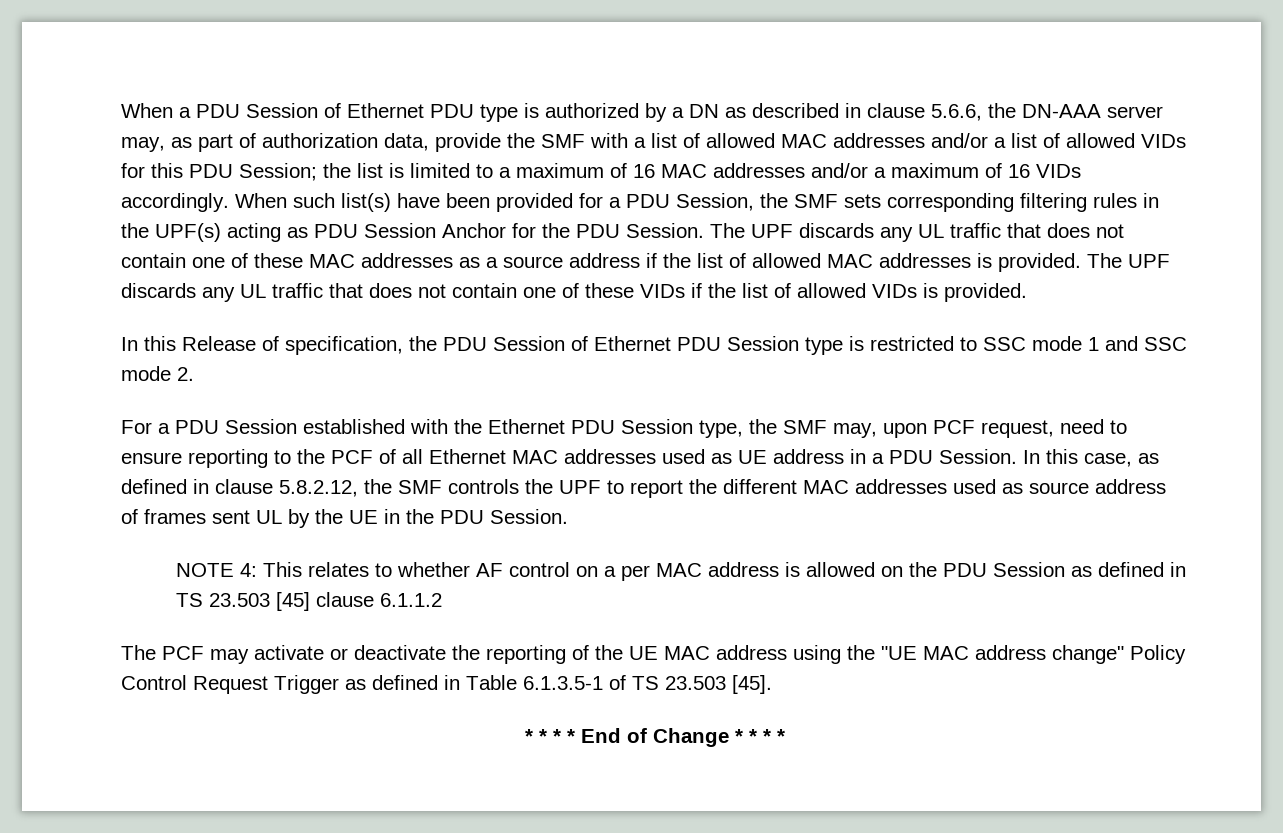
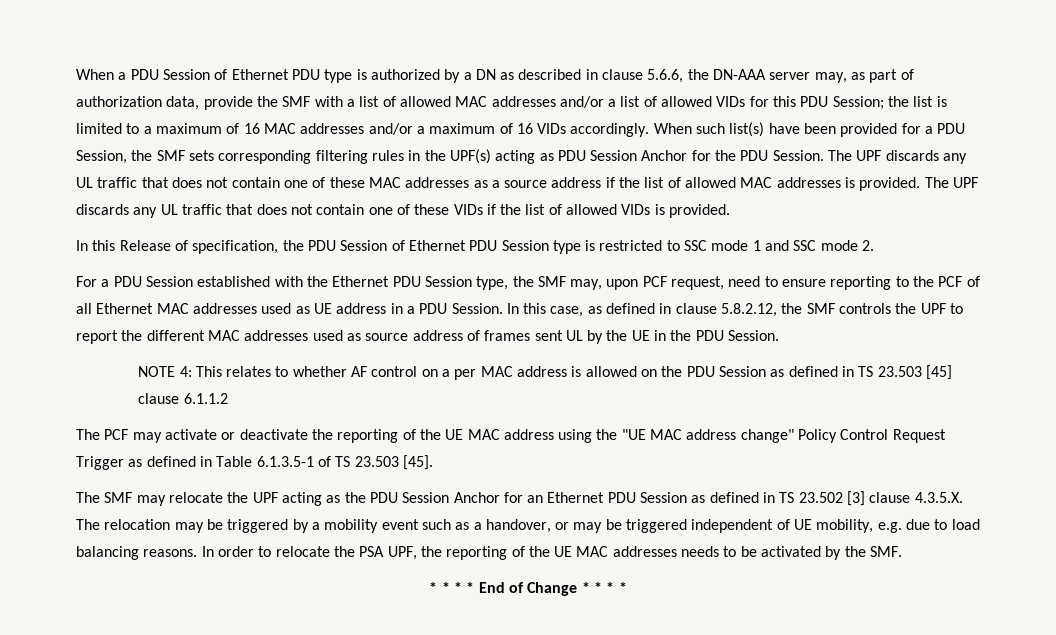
(772, 684) none -> [76,491,963,506] [76,519,980,533] [76,546,903,560] // The SMF may relocate the UPF acting as the PDU Session Anchor for an Ethernet PDU Session as defined in TS 23.502 [3] clause 4.3.5.X. The relocation may be triggered by a mobility event such as a handover, or may be triggered independent of UE mobility, e.g. due to load balancing reasons. In order to relocate the PSA UPF, the reporting of the UE MAC addresses needs to be activated by the SMF.

